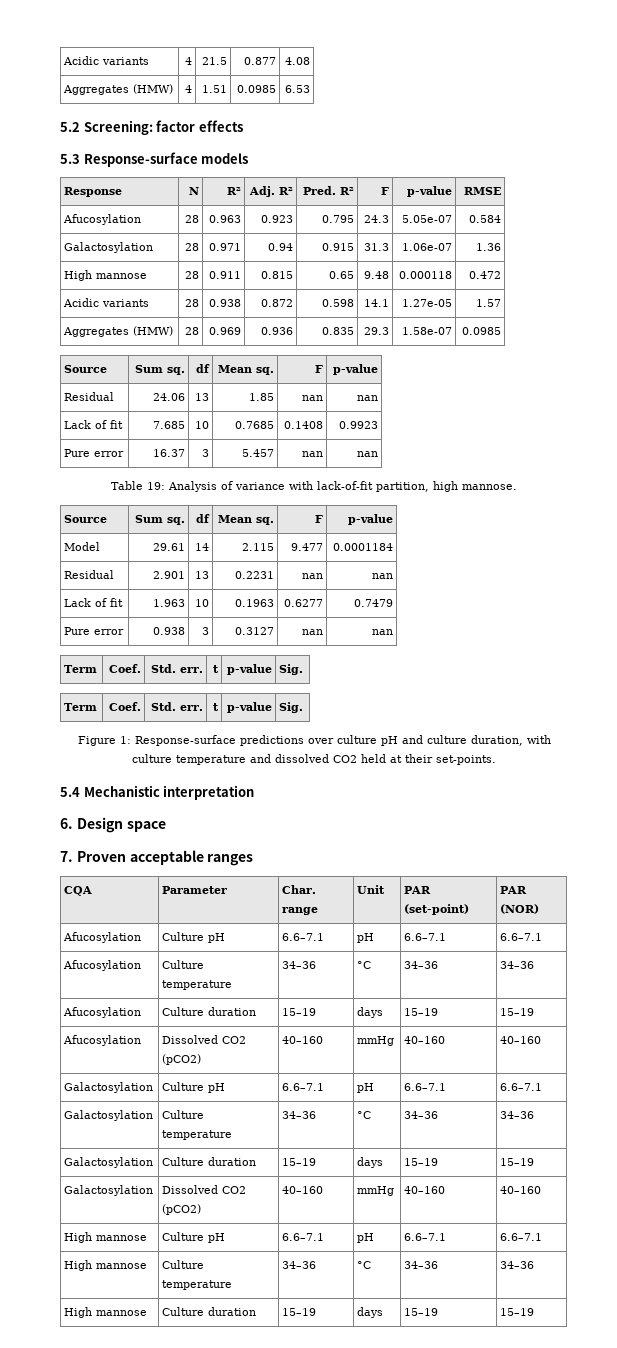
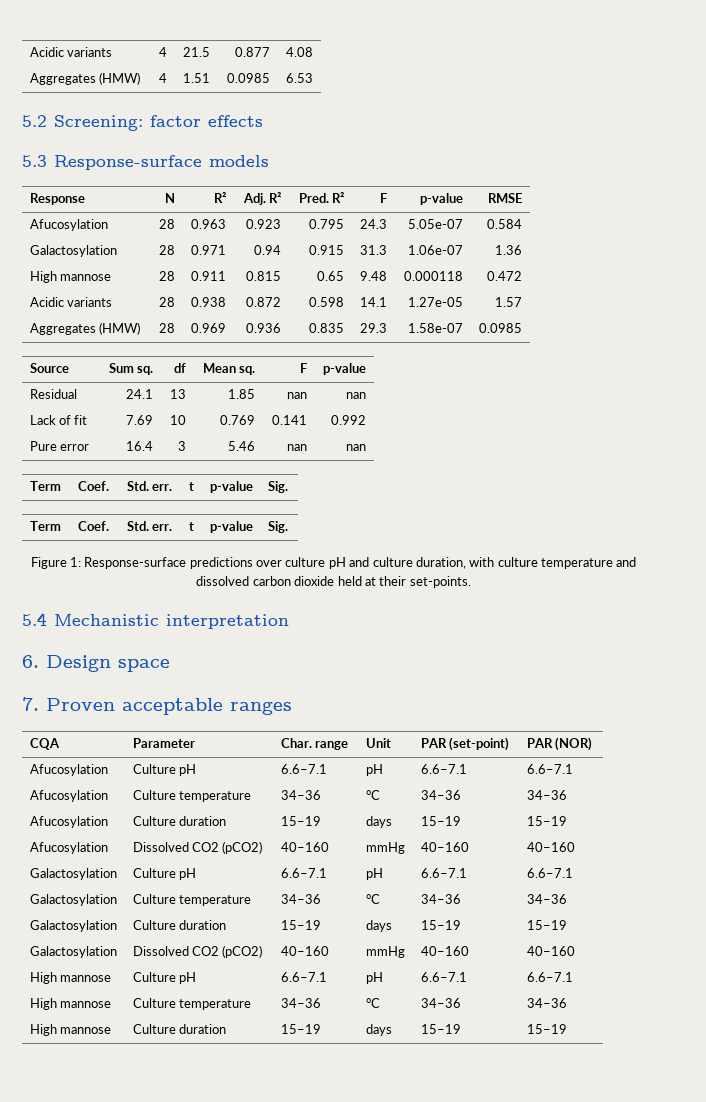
[152,393,185,401] 24.06 -> [126,389,154,399] 24.1
[152,421,185,429] [194,421,209,429] [234,421,274,429] [283,421,323,429] [338,421,378,429] [64,449,125,457] [152,449,185,457] [201,449,209,457] [241,449,274,457] [301,451,323,457] [356,451,378,457] [111,481,517,492] [64,515,108,523] [134,515,185,525] [195,514,210,523] [217,515,274,525] [314,515,323,523] [347,514,393,525] [64,542,101,551] [152,543,185,551] [194,543,209,551] [241,543,274,551] [290,543,323,551] [332,543,393,551] [64,570,115,579] [152,571,185,579] [194,571,209,579] [234,571,274,579] [301,573,323,579] [371,573,393,579] [64,598,124,607] [152,599,185,607] [194,599,209,607] [234,599,274,607] [283,599,323,607] [353,599,393,607] [64,627,125,635] [152,627,185,635] [201,627,209,635] [234,627,274,635] 7.685 | 10 | 0.7685 | 0.1408 | 0.9923 // Pure error | 16.37 | 3 | 5.457 | nan | nan // Table 19: Analysis of variance with lack-of-fit partition, high mannose. // Source | Sum sq. | df | Mean sq. | F | p-value // Model | 29.61 | 14 | 2.115 | 9.477 | 0.0001184 // Residual | 2.901 | 13 | 0.2231 | nan | nan // Lack of fit | 1.963 | 10 | 0.1963 | 0.6277 | 0.7479 // Pure error | 0.938 | 3 | 0.3127 -> [126,415,154,425] [170,415,187,425] [220,415,256,425] [272,415,308,425] [331,415,367,425] [29,441,90,451] [126,441,154,451] [178,441,187,451] [228,441,256,451] 7.69 | 10 | 0.769 | 0.141 | 0.992 // Pure error | 16.4 | 3 | 5.46
[333,755,357,763] CO2 -> [252,576,335,586] carbon dioxide

